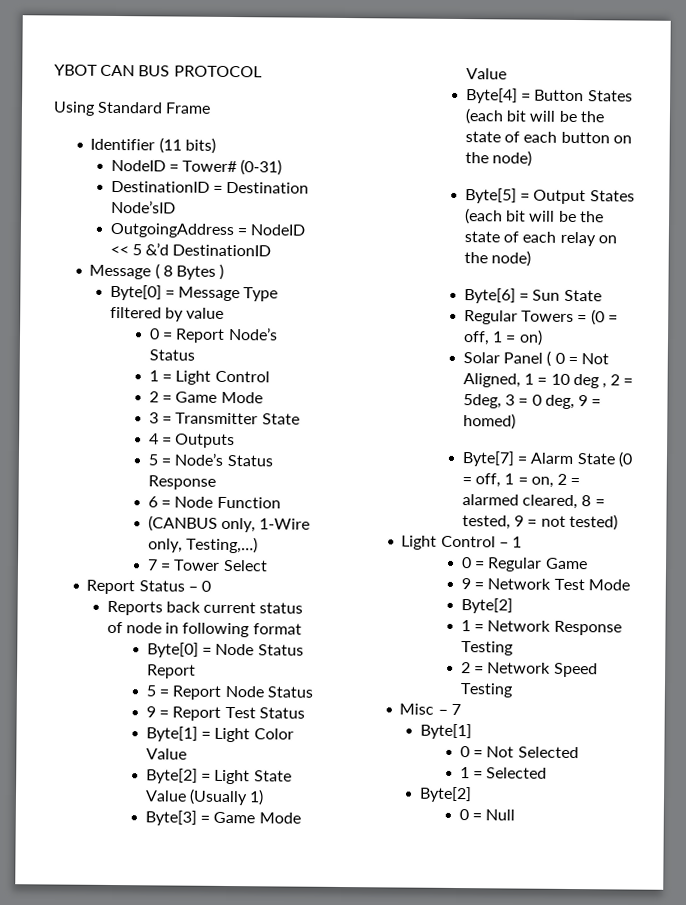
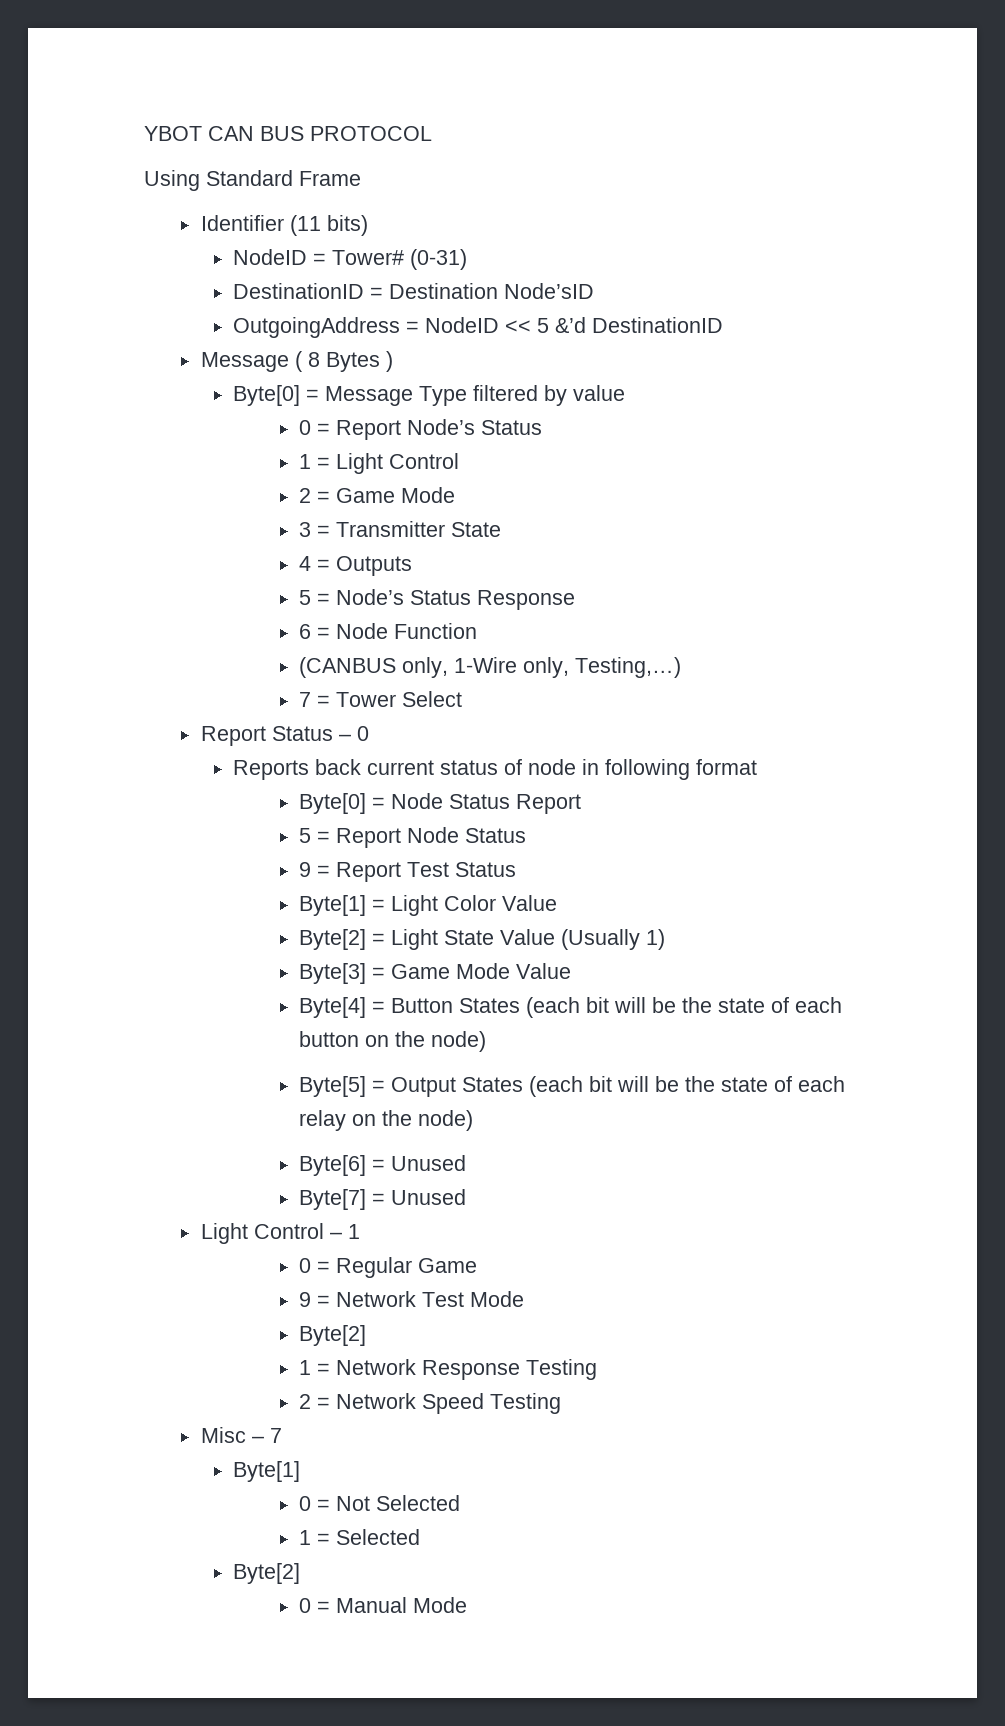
[532,289,602,302] [464,309,618,326] [463,329,543,346] [463,350,609,367] [463,373,634,389] [463,394,602,410] [463,413,517,430] [462,451,633,468] [462,473,581,488] [462,494,605,510] [462,513,618,531] Sun State // Regular Towers = (0 = off, 1 = on) // Solar Panel ( 0 = Not Aligned, 1 = 10 deg , 2 = 5deg, 3 = 0 deg, 9 = homed) // Byte[7] = Alarm State (0 = off, 1 = on, 2 = alarmed cleared, 8 = tested, 9 = not tested) -> [391,1155,467,1171] [299,1189,467,1210] Unused // Byte[7] = Unused
[485,809,516,821] Null -> [336,1597,468,1613] Manual Mode

